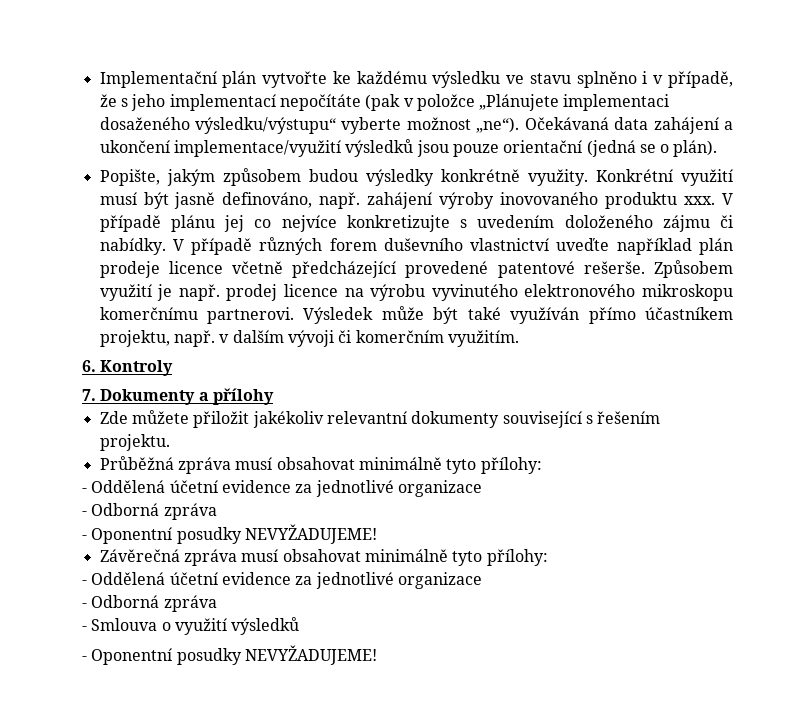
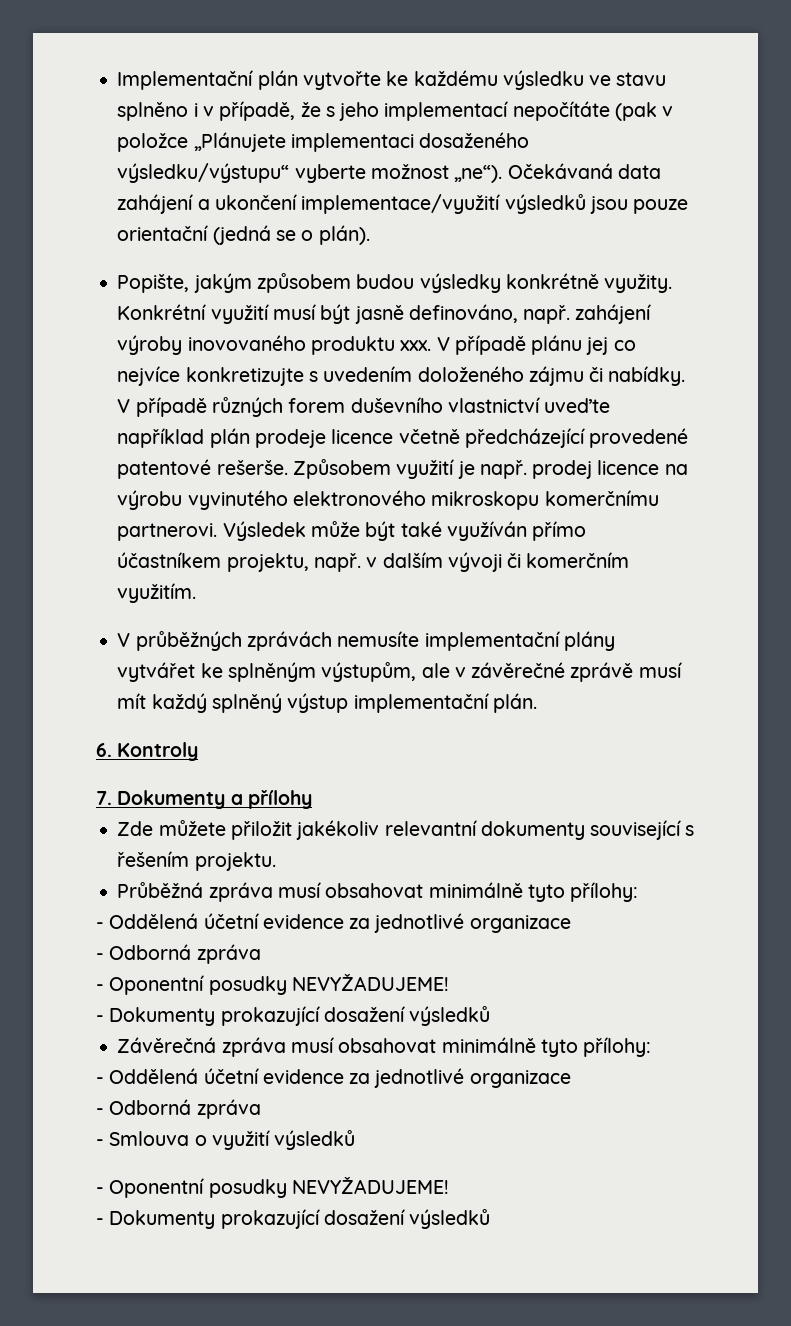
(519, 338) none -> [117,631,615,651] [117,662,682,682] [117,693,537,713] // V průběžných zprávách nemusíte implementační plány vytvářet ke splněným výstupům, ale v závěrečné zprávě musí mít každý splněný výstup implementační plán.
(377, 534) none -> [96,1006,491,1026] // - Dokumenty prokazující dosažení výsledků
(377, 655) none -> [96,1209,491,1229] // - Dokumenty prokazující dosažení výsledků

